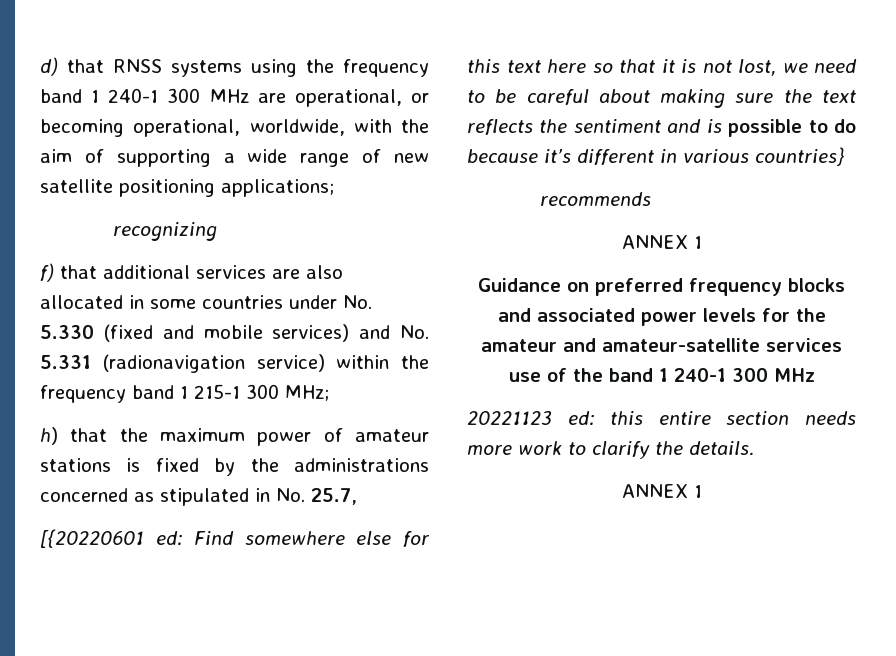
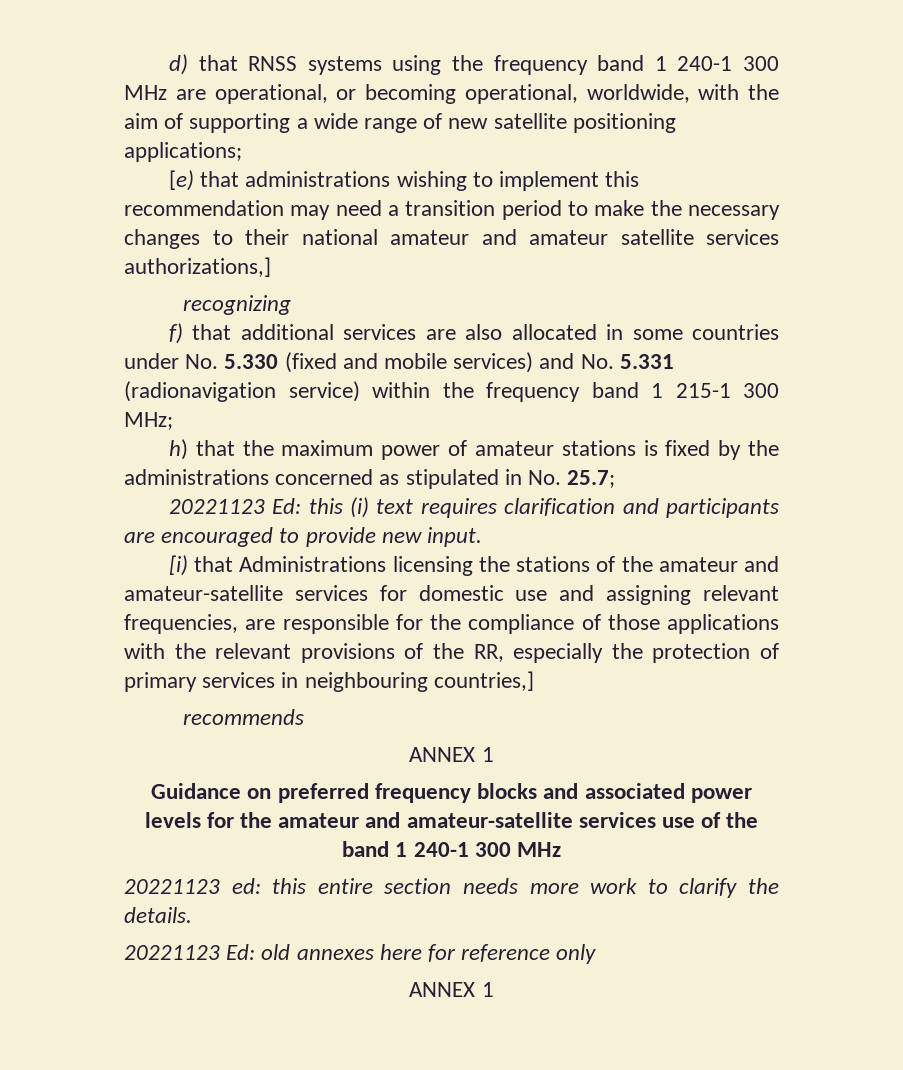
(334, 188) none -> [168,170,640,191] [124,200,780,220] [124,229,779,249] [124,257,271,277] // [e) that administrations wishing to implement this recommendation may need a transition period to make the necessary changes to their national amateur and amateur satellite services authorizations,]
[311,488,357,505] [40,529,430,548] [467,59,857,76] [467,89,857,108] [467,119,856,137] [467,147,845,166] 25.7, // [{20220601 ed: Find somewhere else for this text here so that it is not lost, we need to be careful about making sure the text reflects the sentiment and is possible to do because it’s different in various countries} -> [567,470,616,488] [168,497,779,518] [124,527,483,547] [168,555,779,576] [124,585,779,605] [124,614,779,634] [124,643,780,663] [124,671,534,692] 25.7; // 20221123 Ed: this (i) text requires clarification and participants are encouraged to provide new input. // [i) that Administrations licensing the stations of the amateur and amateur-satellite services for domestic use and assigning relevant frequencies, are responsible for the compliance of those applications with the relevant provisions of the RR, especially the protection of primary services in neighbouring countries,]
(754, 448) none -> [124,944,597,964] // 20221123 Ed: old annexes here for reference only

